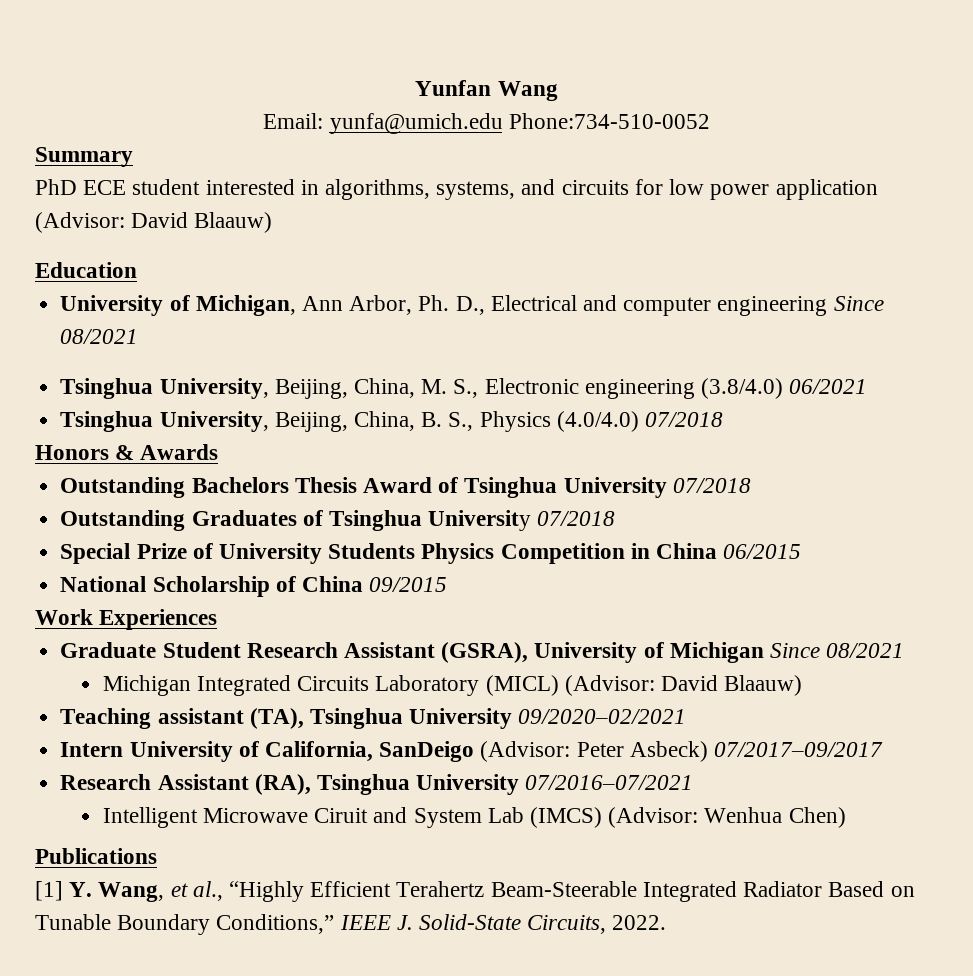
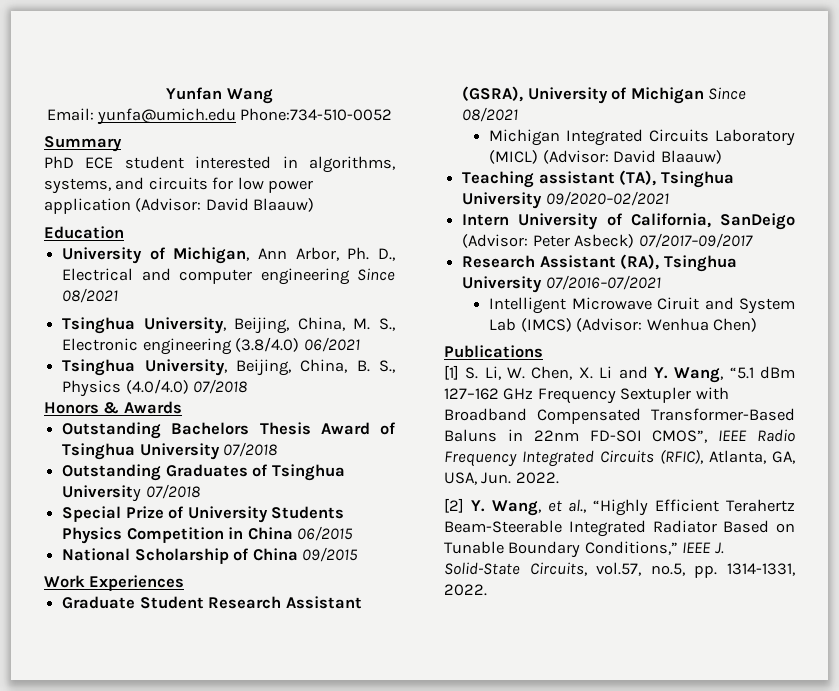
(63, 891) none -> [465,366,795,383] [444,387,729,404] [444,408,795,424] [444,429,795,443] [444,449,795,467] [444,472,559,485] [444,498,464,513] S. Li, W. Chen, X. Li and Y. Wang, “5.1 dBm 127–162 GHz Frequency Sextupler with Broadband Compensated Transformer-Based Baluns in 22nm FD-SOI CMOS”, IEEE Radio Frequency Integrated Circuits (RFIC), Atlanta, GA, USA, Jun. 2022. // [2]
(607, 924) none -> [596,562,795,578] vol.57, no.5, pp. 1314-1331,

